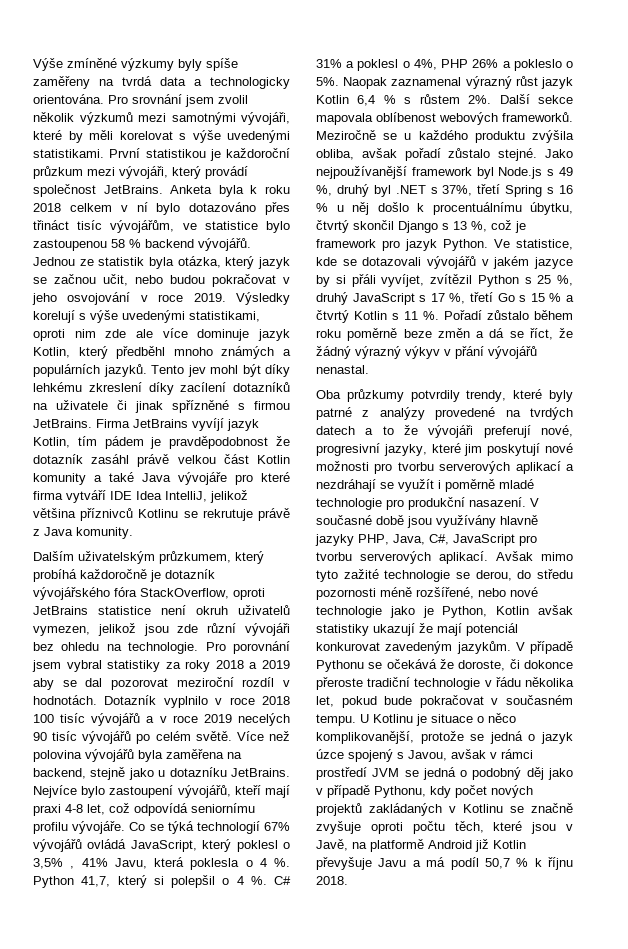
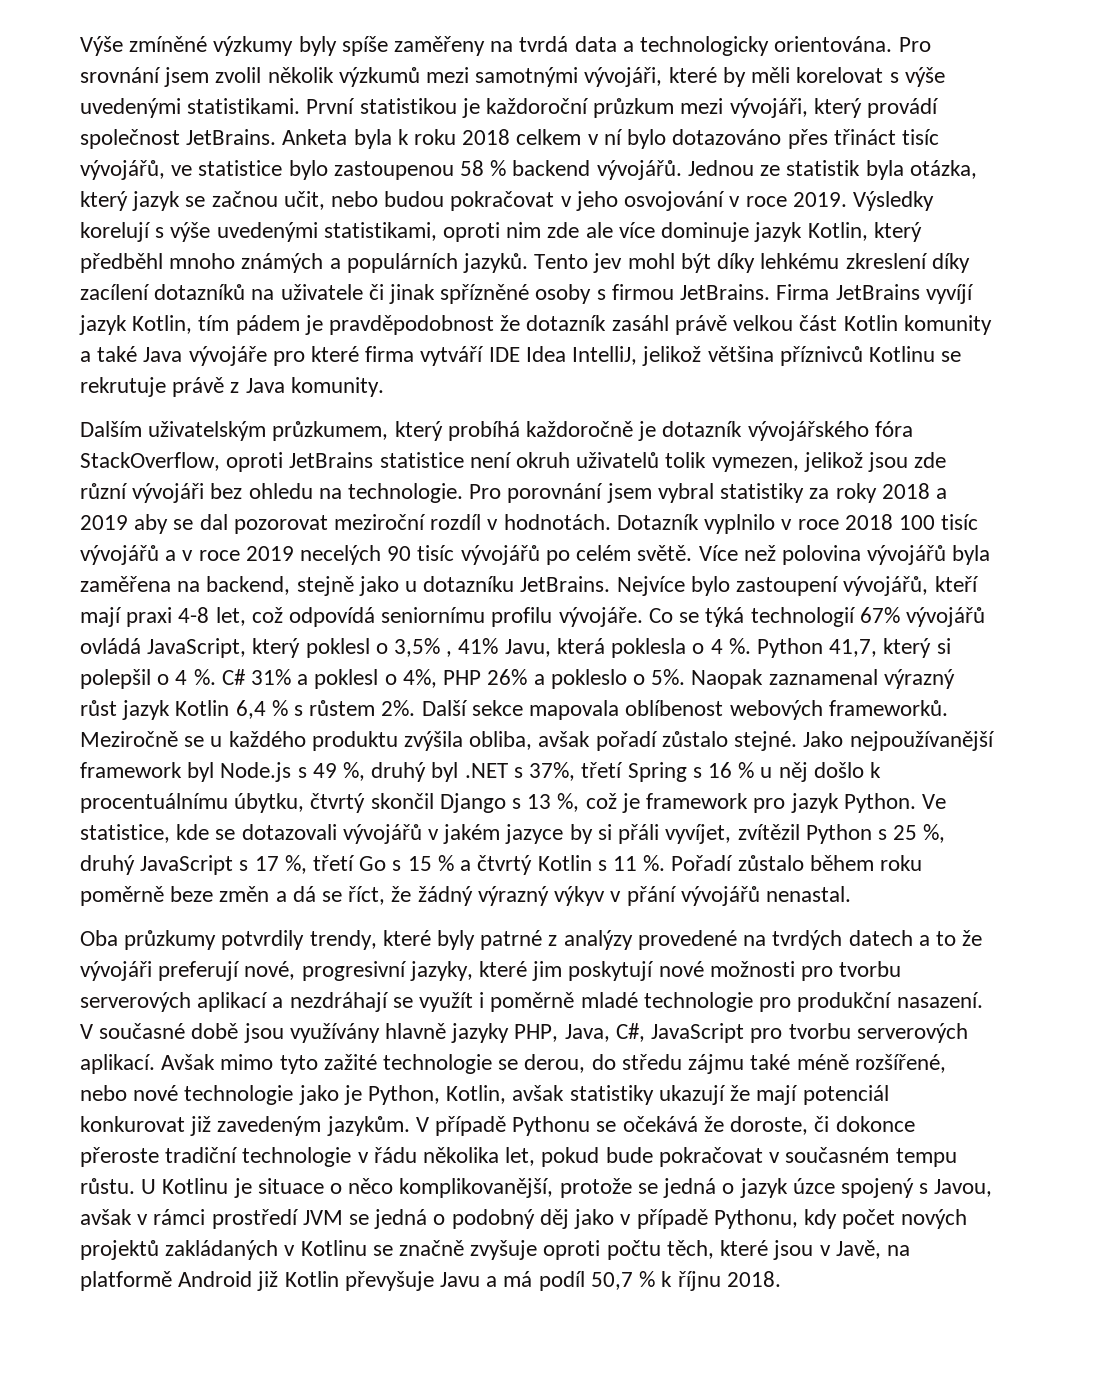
[110,220,175,233] vývojářům, -> [80,160,165,180] vývojářů,
(229, 406) none -> [535,284,592,304] osoby
(290, 610) none -> [665,452,707,468] tolik
[316,588,376,600] pozornosti -> [688,1054,791,1074] zájmu také
[496,606,530,615] Kotlin -> [446,1085,507,1104] Kotlin,
(380, 646) none -> [190,1116,212,1136] již
[316,714,356,726] tempu. -> [895,1148,957,1167] [80,1178,135,1194] tempu růstu.

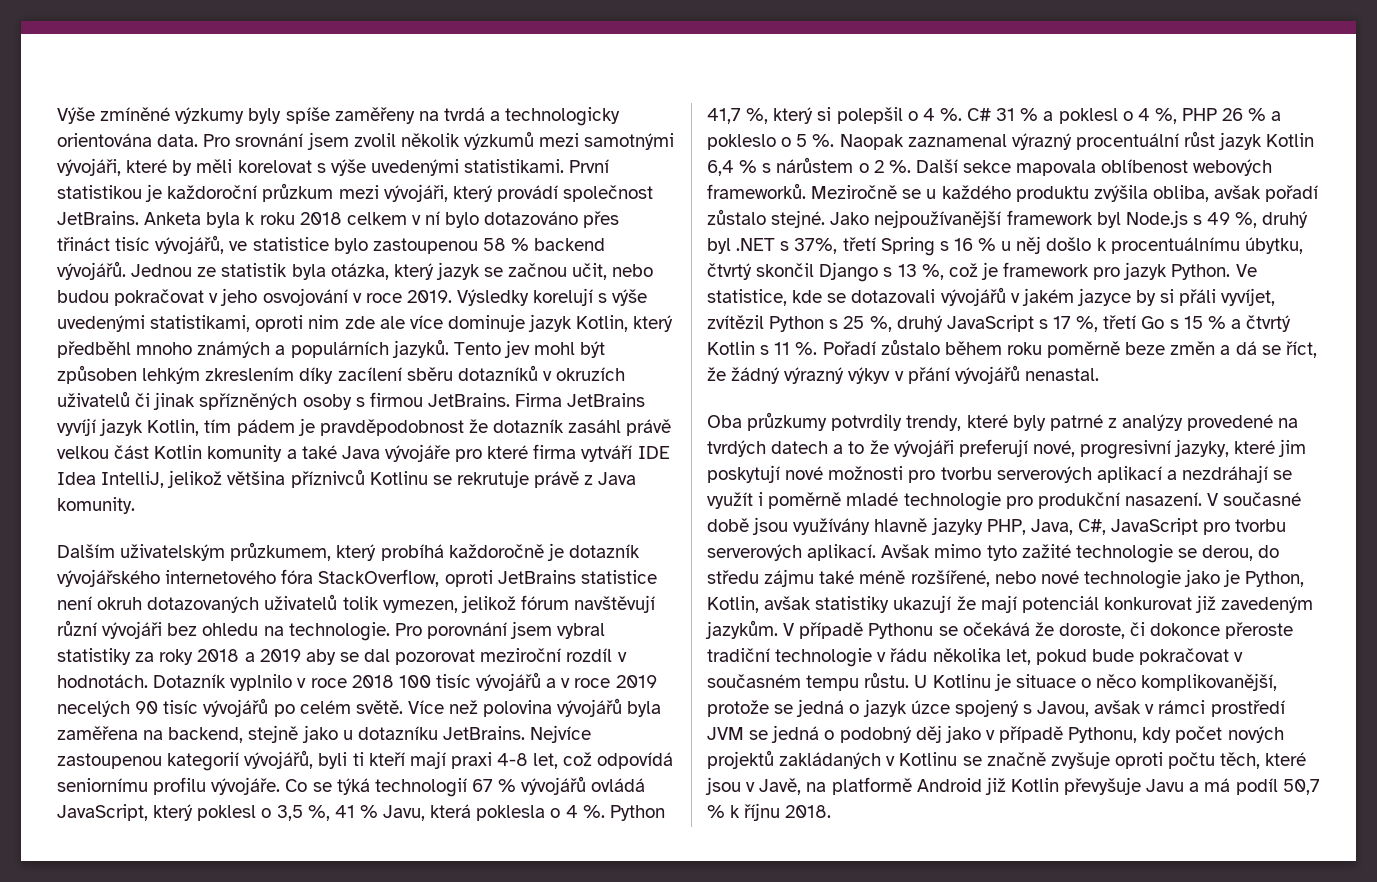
[574,36,617,52] data -> (485, 114) none
[774,36,893,52] orientována. -> [57,133,199,147] orientována data.
[717,253,970,273] [80,284,363,300] díky lehkému zkreslení díky zacílení dotazníků na uživatele -> [57,365,626,384] [57,391,130,407] způsoben lehkým zkreslením díky zacílení sběru dotazníků v okruzích uživatelů
[440,284,530,304] spřízněné -> [199,393,298,410] spřízněných
(869, 431) none -> [165,570,277,584] internetového
(571, 460) none -> [147,596,260,613] dotazovaných
[868,452,947,472] jsou zde -> [520,595,656,613] fórum navštěvují
[690,576,929,596] bylo zastoupení vývojářů, -> [57,750,364,771] zastoupenou kategorií vývojářů, byli ti
[859,607,900,623] 67% -> [471,779,517,792] 67 %
[394,638,499,657] 3,5% , 41% -> [276,805,378,821] 3,5 %, 41 %
[829,639,878,657] 41,7, -> [707,108,769,124] 41,7 %,
[251,669,292,685] 31% -> [996,108,1039,121] 31 %
[402,669,528,688] 4%, PHP 26% -> [1137,108,1267,124] 4 %, PHP 26 %
[651,669,686,685] 5%. -> [796,134,835,147] 5 %.
(955, 679) none -> [1075,133,1179,150] procentuální
[309,700,416,716] růstem 2%. -> [776,157,911,173] nárůstem o 2 %.

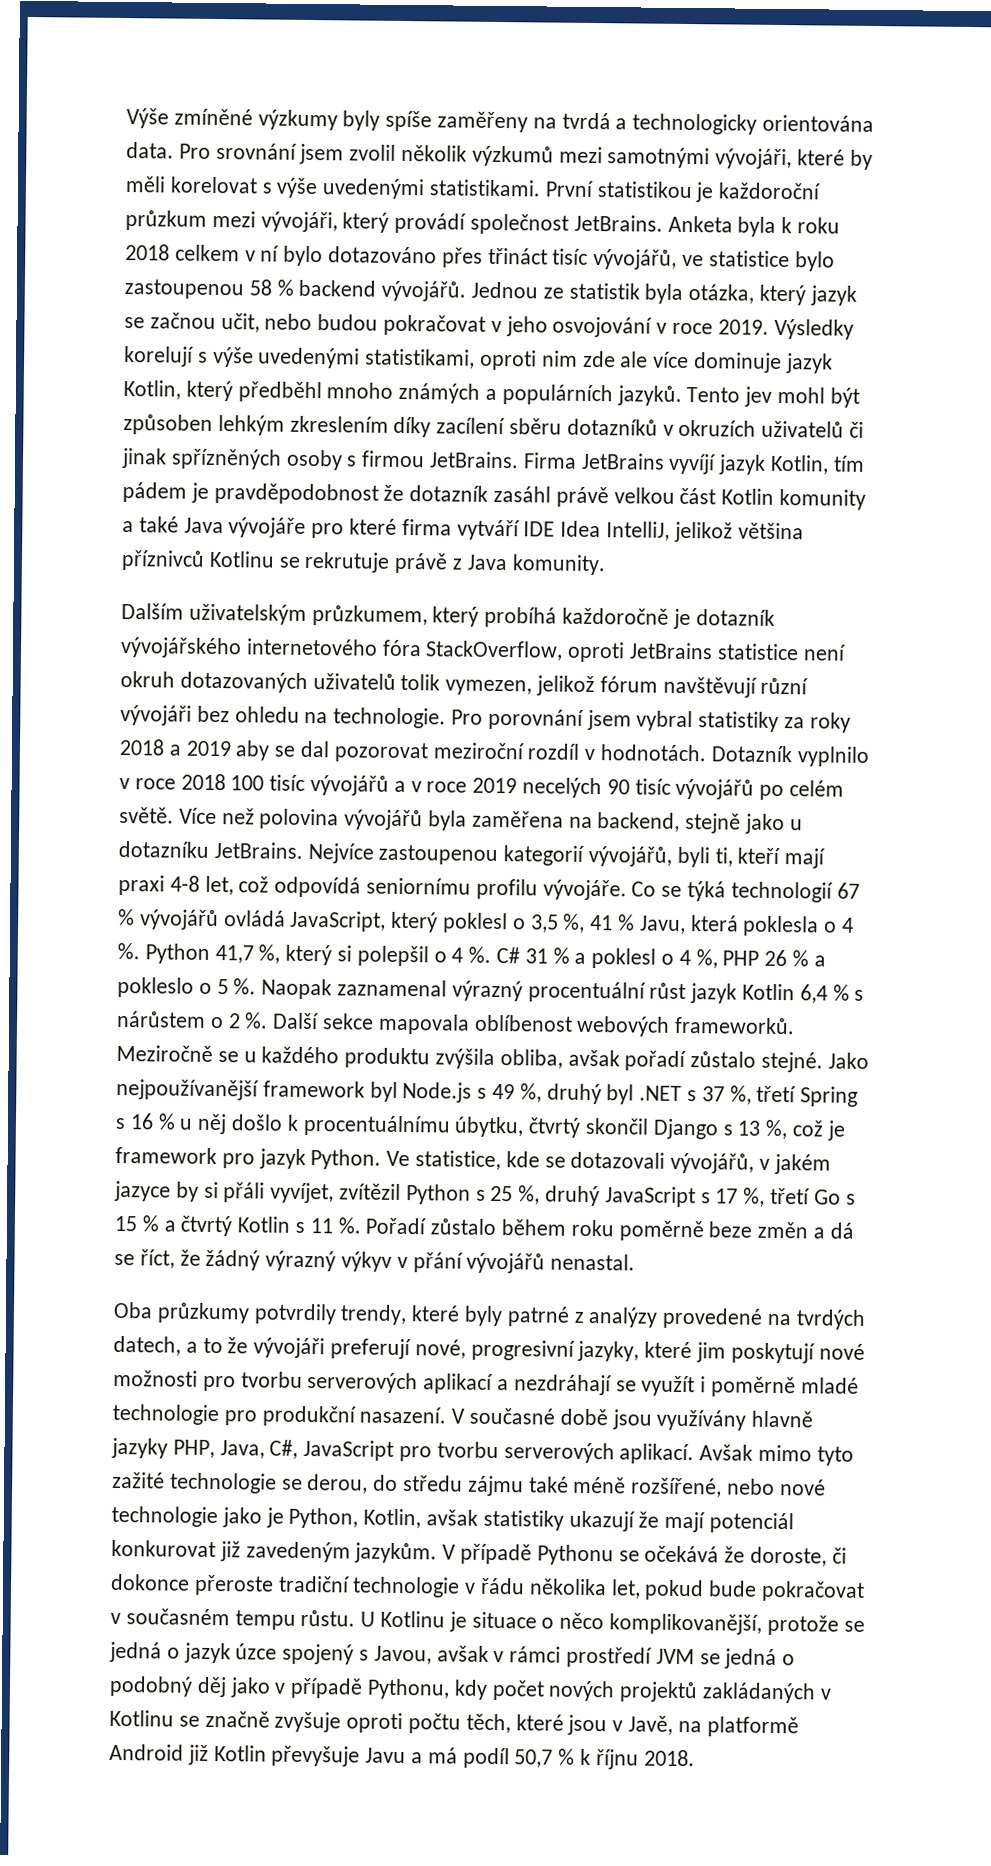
[352,752,364,766] ti -> [714,847,733,867] ti,
[794,238,838,254] 37%, -> [701,1085,752,1105] 37 %,
[940,287,1006,306] vývojářů -> [670,1152,755,1174] vývojářů,
[771,441,829,454] datech -> [113,1335,181,1356] datech,

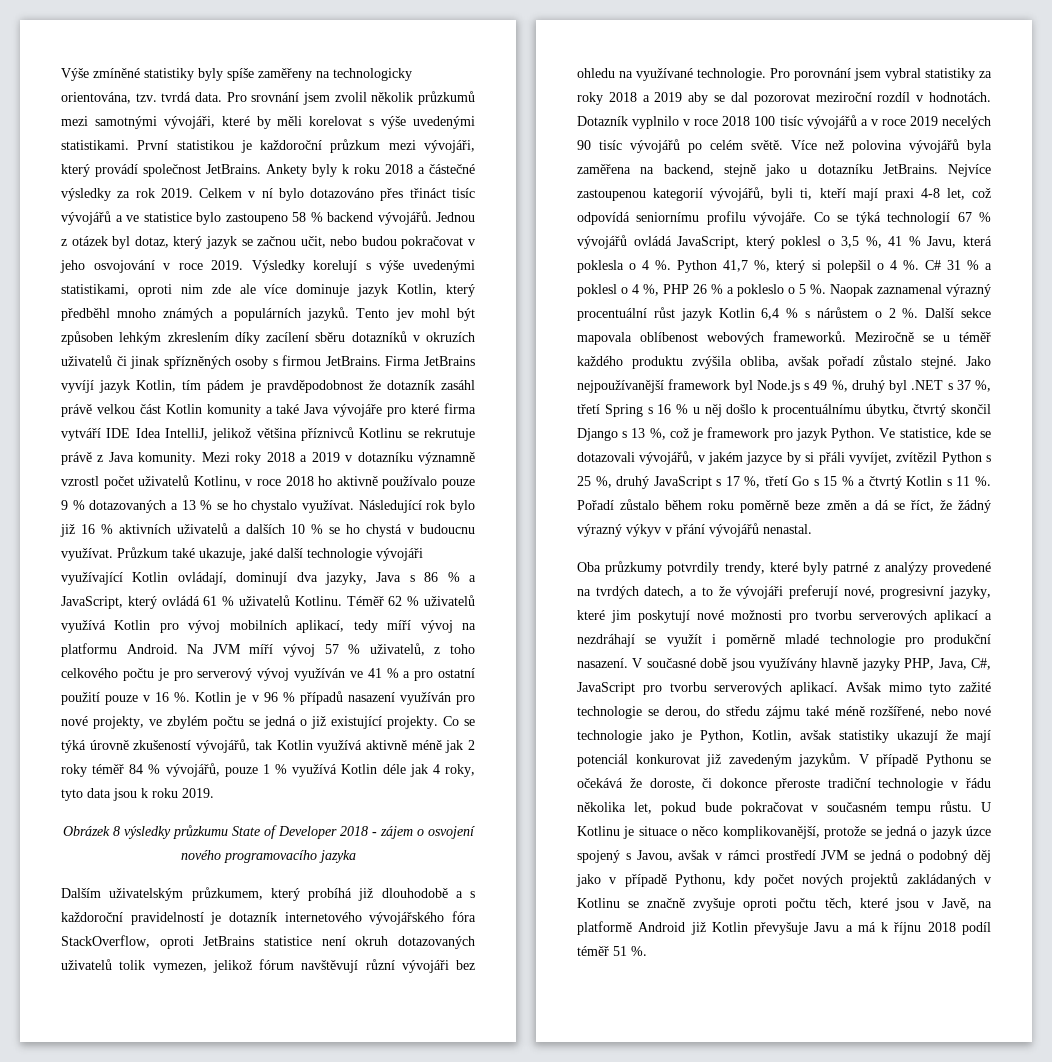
[257,109,338,131] výzkumy -> [144,68,194,81] statistiky
[561,112,875,135] tvrdá a technologicky orientována -> [333,68,412,81] [61,92,192,104] technologicky orientována, tzv. tvrdá
[471,145,554,167] výzkumů -> [418,91,476,105] průzkumů
[667,215,777,237] Anketa byla -> [266,164,337,177] Ankety byly
[174,244,240,262] celkem -> [418,164,475,174] [61,188,243,201] a částečné výsledky za rok 2019. Celkem
[593,249,678,270] vývojářů, -> [61,211,123,225] vývojářů a
[124,279,244,300] zastoupenou -> [225,213,288,225] zastoupeno
[542,282,755,304] ze statistik byla otázka, -> [61,236,169,249] z otázek byl dotaz,
(606, 565) none -> [201,452,476,465] [61,475,476,489] [61,500,476,513] [60,523,475,537] [61,547,423,561] [61,572,476,585] [61,595,476,609] [61,620,477,633] [61,643,476,657] [61,668,475,681] [61,691,475,705] [61,716,475,729] [61,739,475,753] [61,763,475,777] [61,788,214,801] [62,825,475,839] [180,850,356,863] Mezi roky 2018 a 2019 v dotazníku významně vzrostl počet uživatelů Kotlinu, v roce 2018 ho aktivně používalo pouze 9 % dotazovaných a 13 % se ho chystalo využívat. Následující rok bylo již 16 % aktivních uživatelů a dalších 10 % se ho chystá v budoucnu využívat. Průzkum také ukazuje, jaké další technologie vývojáři využívající Kotlin ovládají, dominují dva jazyky, Java s 86 % a JavaScript, který ovládá 61 % uživatelů Kotlinu. Téměř 62 % uživatelů využívá Kotlin pro vývoj mobilních aplikací, tedy míří vývoj na platformu Android. Na JVM míří vývoj 57 % uživatelů, z toho celkového počtu je pro serverový vývoj využíván ve 41 % a pro ostatní použití pouze v 16 %. Kotlin je v 96 % případů nasazení využíván pro nové projekty, ve zbylém počtu se jedná o již existující projekty. Co se týká úrovně zkušeností vývojářů, tak Kotlin využívá aktivně méně jak 2 roky téměř 84 % vývojářů, pouze 1 % využívá Kotlin déle jak 4 roky, tyto data jsou k roku 2019. // Obrázek 8 výsledky průzkumu State of Developer 2018 - zájem o osvojení nového programovacího jazyka
[562,607,775,630] [120,636,378,659] každoročně je dotazník vývojářského internetového -> [358,888,475,901] [61,912,445,925] již dlouhodobě a s každoroční pravidelností je dotazník internetového vývojářského
(329, 717) none -> [636,68,693,81] využívané
(257, 1057) none -> [959,332,991,342] téměř
[462,1747,695,1770] podíl 50,7 % k říjnu 2018. -> [881,922,991,935] [577,946,647,956] k říjnu 2018 podíl téměř 51 %.

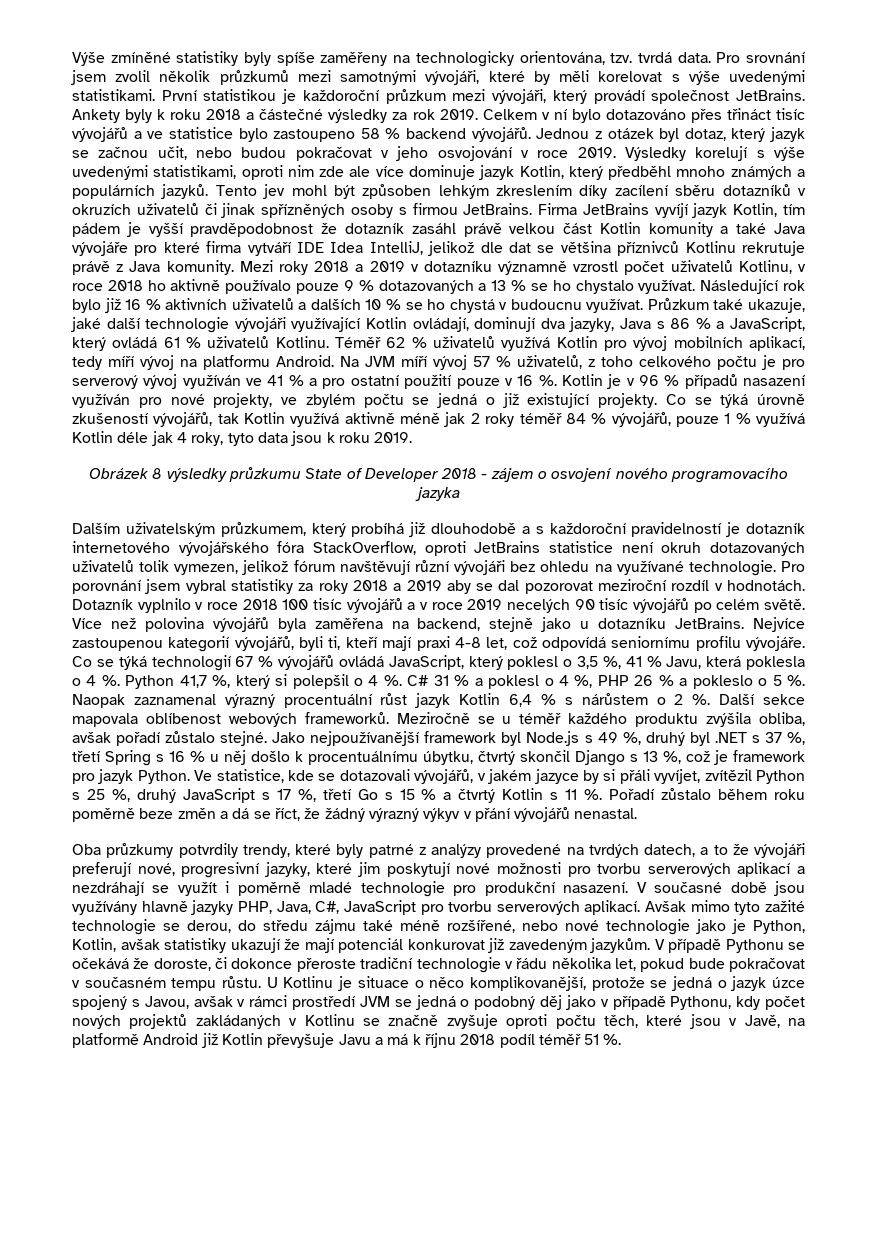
(261, 386) none -> [148,223,183,237] vyšší
(252, 434) none -> [480,242,555,253] dle dat se
[407,431,419,438] se -> (736, 247) none

